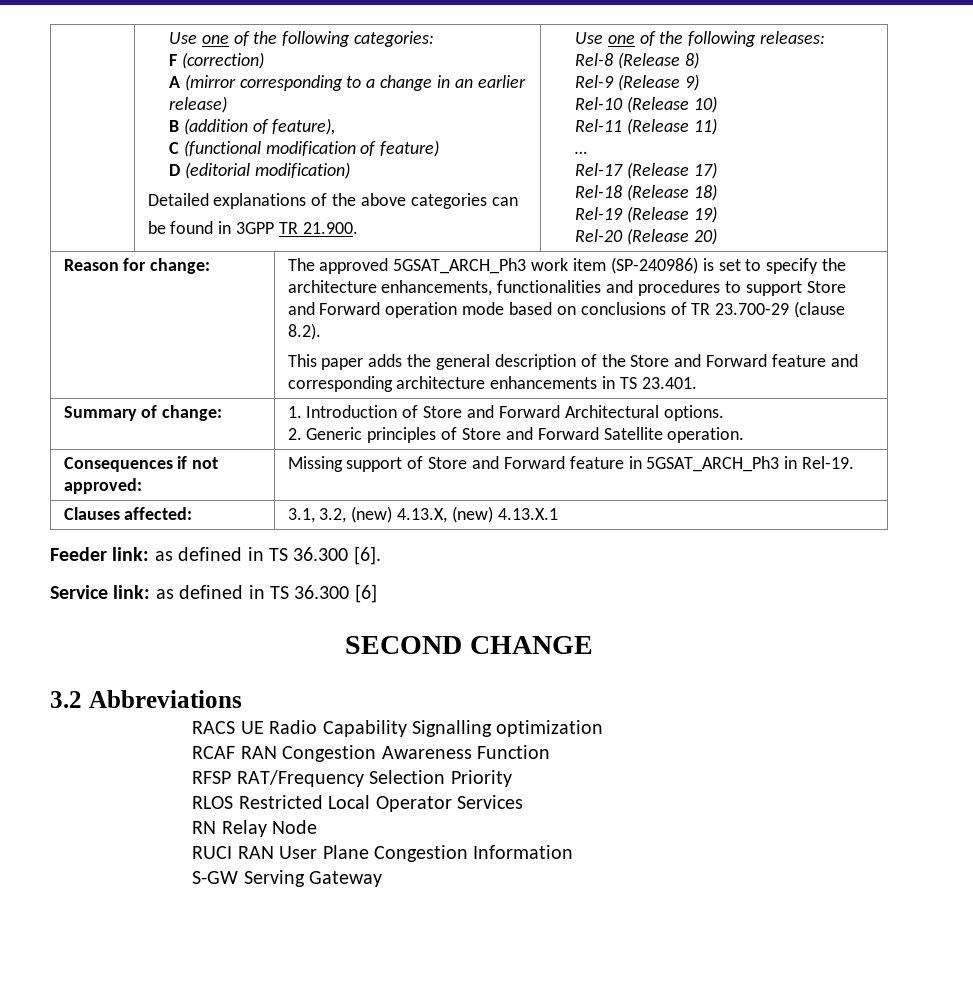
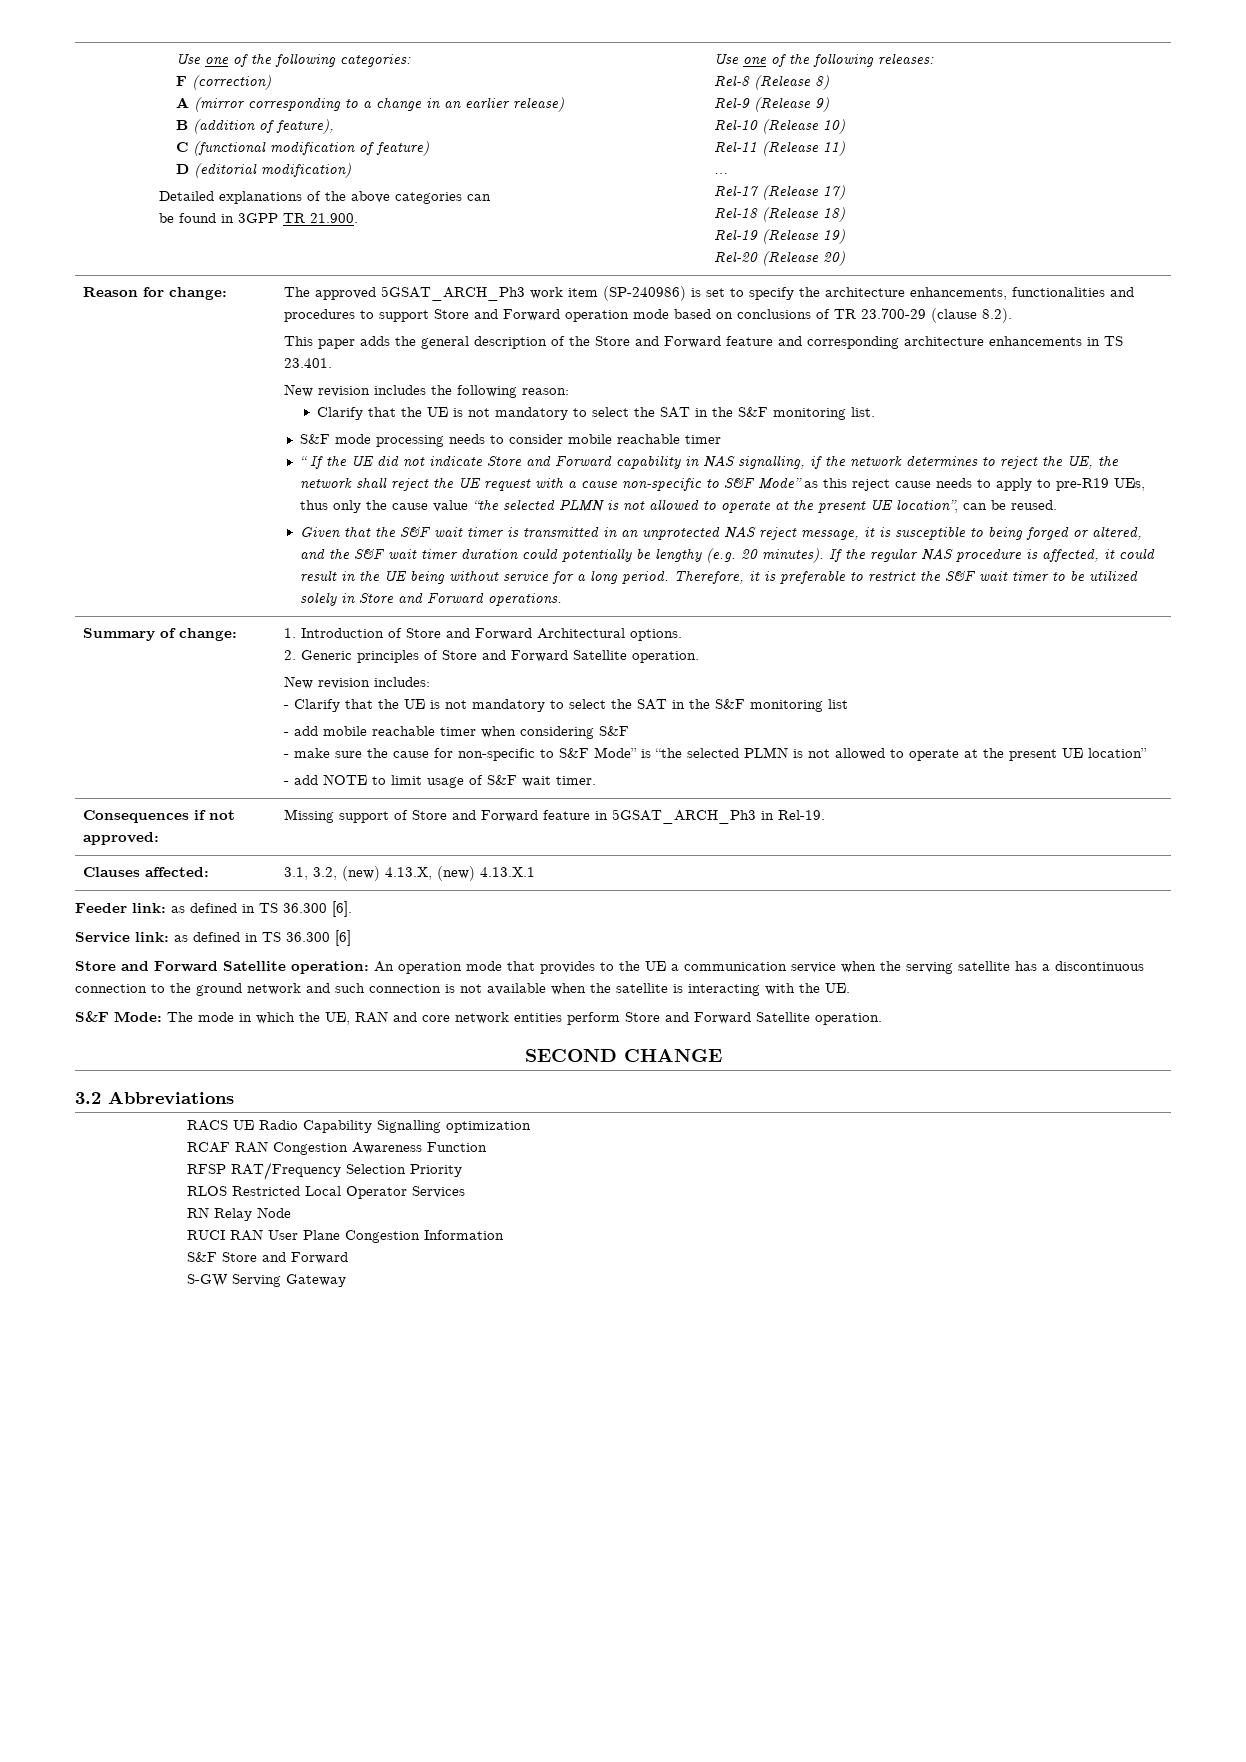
(697, 383) none -> [283,384,569,398] [317,407,876,420] [300,434,722,447] [300,455,1120,469] [300,477,1146,491] [300,499,1058,513] [300,526,1143,540] [300,548,1156,563] [300,570,1139,584] [300,592,563,606] // New revision includes the following reason: // Clarify that the UE is not mandatory to select the SAT in the S&F monitoring list. // S&F mode processing needs to consider mobile reachable timer // “ If the UE did not indicate Store and Forward capability in NAS signalling, if the network determines to reject the UE, the network shall reject the UE request with a cause non-specific to S&F Mode” as this reject cause needs to apply to pre-R19 UEs, thus only the cause value “the selected PLMN is not allowed to operate at the present UE location”, can be reused. // Given that the S&F wait timer is transmitted in an unprotected NAS reject message, it is susceptible to being forged or altered, and the S&F wait timer duration could potentially be lengthy (e.g. 20 minutes). If the regular NAS procedure is affected, it could result in the UE being without service for a long period. Therefore, it is preferable to restrict the S&F wait timer to be utilized solely in Store and Forward operations.
(745, 435) none -> [283,676,430,689] [283,699,848,712] [283,726,629,739] [283,747,1147,761] [283,774,596,788] // New revision includes: // - Clarify that the UE is not mandatory to select the SAT in the S&F monitoring list // - add mobile reachable timer when considering S&F // - make sure the cause for non-specific to S&F Mode” is “the selected PLMN is not allowed to operate at the present UE location” // - add NOTE to limit usage of S&F wait timer.
(377, 593) none -> [75,961,1144,974] [75,983,850,996] [75,1011,882,1025] // Store and Forward Satellite operation: An operation mode that provides to the UE a communication service when the serving satellite has a discontinuous connection to the ground network and such connection is not available when the satellite is interacting with the UE. // S&F Mode: The mode in which the UE, RAN and core network entities perform Store and Forward Satellite operation.
(574, 852) none -> [186,1252,348,1264] // S&F Store and Forward

